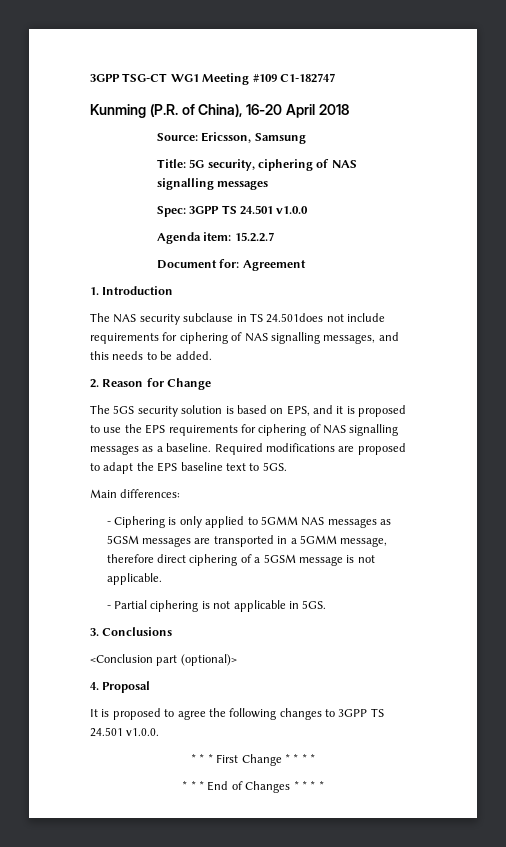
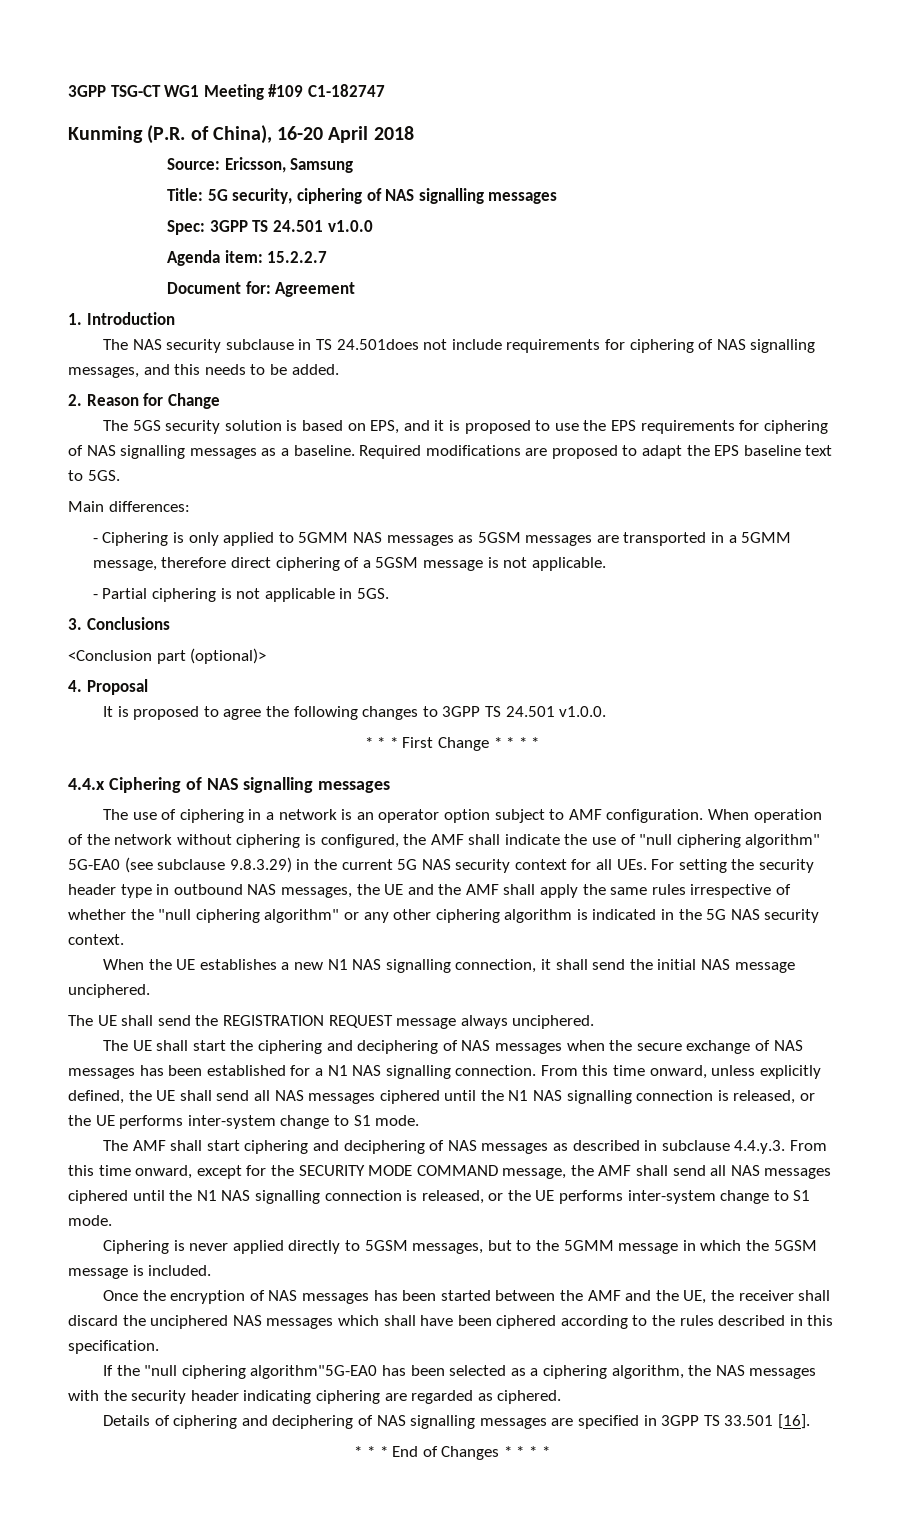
(315, 758) none -> [68,777,391,793] [103,809,822,823] [68,834,821,848] [68,857,815,873] [68,884,792,898] [68,909,820,923] [68,934,124,945] [103,959,795,973] [68,984,150,998] [68,1015,595,1029] [103,1040,803,1054] [68,1065,821,1079] [68,1090,816,1104] [68,1115,420,1129] [103,1140,827,1154] [68,1165,832,1179] [68,1190,811,1204] [68,1215,112,1226] [103,1240,817,1254] [68,1265,212,1279] [103,1290,831,1304] [68,1315,834,1329] [68,1340,159,1354] [103,1365,817,1379] [68,1390,562,1404] [103,1414,810,1429] // 4.4.x Ciphering of NAS signalling messages // The use of ciphering in a network is an operator option subject to AMF configuration. When operation of the network without ciphering is configured, the AMF shall indicate the use of "null ciphering algorithm" 5G-EA0 (see subclause 9.8.3.29) in the current 5G NAS security context for all UEs. For setting the security header type in outbound NAS messages, the UE and the AMF shall apply the same rules irrespective of whether the "null ciphering algorithm" or any other ciphering algorithm is indicated in the 5G NAS security context. // When the UE establishes a new N1 NAS signalling connection, it shall send the initial NAS message unciphered. // The UE shall send the REGISTRATION REQUEST message always unciphered. // The UE shall start the ciphering and deciphering of NAS messages when the secure exchange of NAS messages has been established for a N1 NAS signalling connection. From this time onward, unless explicitly defined, the UE shall send all NAS messages ciphered until the N1 NAS signalling connection is released, or the UE performs inter-system change to S1 mode. // The AMF shall start ciphering and deciphering of NAS messages as described in subclause 4.4.y.3. From this time onward, except for the SECURITY MODE COMMAND message, the AMF shall send all NAS messages ciphered until the N1 NAS signalling connection is released, or the UE performs inter-system change to S1 mode. // Ciphering is never applied directly to 5GSM messages, but to the 5GMM message in which the 5GSM message is included. // Once the encryption of NAS messages has been started between the AMF and the UE, the receiver shall discard the unciphered NAS messages which shall have been ciphered according to the rules described in this specification. // If the "null ciphering algorithm"5G-EA0 has been selected as a ciphering algorithm, the NAS messages with the security header indicating ciphering are regarded as ciphered. // Details of ciphering and deciphering of NAS signalling messages are specified in 3GPP TS 33.501 [16].

